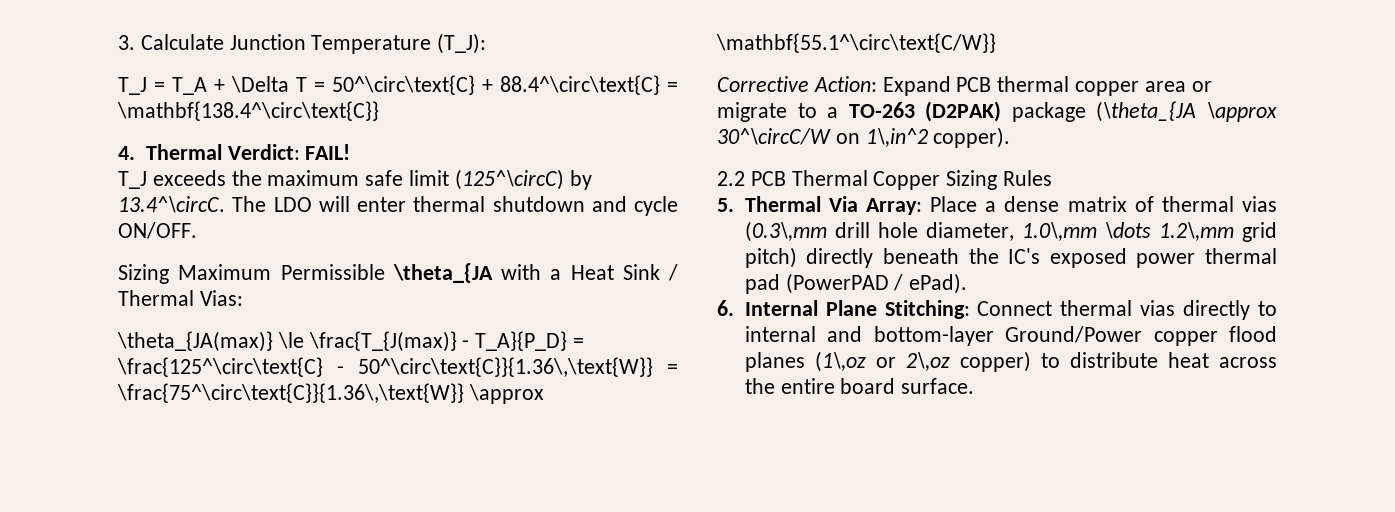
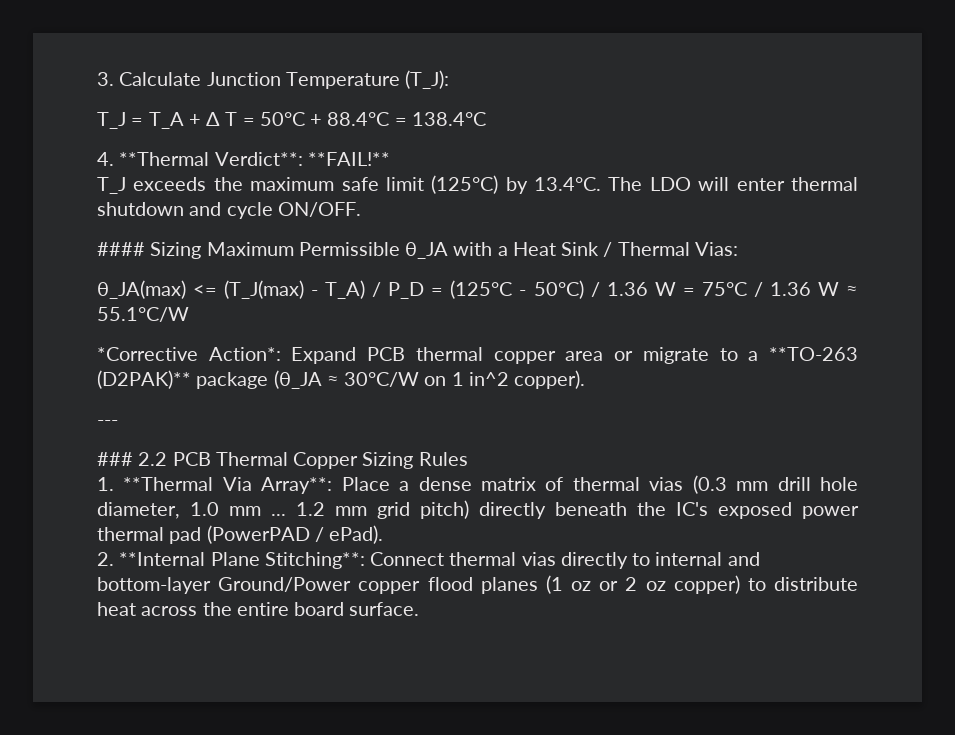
[231,76,289,93] \Delta -> [206,112,221,126] Δ
[332,75,678,95] [117,101,379,121] [118,144,351,160] 50^\circ\text{C} + 88.4^\circ\text{C} = \mathbf{138.4^\circ\text{C}} // 4. Thermal Verdict: FAIL! -> [259,112,486,126] [97,152,390,166] 50°C + 88.4°C = 138.4°C // 4. **Thermal Verdict**: **FAIL!**
[454,169,592,190] [118,196,225,213] (125^\circC) by 13.4^\circC. -> [431,175,602,194] (125°C) by 13.4°C.
(197, 230) none -> [97,242,145,256] ####
[392,263,493,283] \theta_{JA -> [405,242,449,259] θ_JA
[117,331,585,352] [117,357,678,377] [117,383,544,404] [716,33,996,53] [717,76,877,92] \theta_{JA(max)} \le \frac{T_{J(max)} - T_A}{P_D} = \frac{125^\circ\text{C} - 50^\circ\text{C}}{1.36\,\text{W}} = \frac{75^\circ\text{C}}{1.36\,\text{W}} \approx \mathbf{55.1^\circ\text{C/W}} // Corrective Action: -> [97,280,859,299] [97,307,189,322] [97,347,281,361] θ_JA(max) <= (T_J(max) - T_A) / P_D = (125°C - 50°C) / 1.36 W = 75°C / 1.36 W ≈ 55.1°C/W // *Corrective Action*:
[848,101,1277,122] [717,128,928,147] TO-263 (D2PAK) package (\theta_{JA \approx 30^\circC/W on 1\,in^2 -> [769,347,859,361] [97,370,509,389] **TO-263 (D2PAK)** package (θ_JA ≈ 30°C/W on 1 in^2
(1011, 137) none -> [97,420,118,426] [97,452,133,466] --- // ###
[717,196,923,215] 5. Thermal Via Array: -> [97,477,333,494] 1. **Thermal Via Array**:
[744,221,827,242] (0.3\,mm -> [692,475,769,494] (0.3 mm
[1021,222,1234,241] 1.0\,mm \dots 1.2\,mm -> [190,502,367,516] 1.0 mm ... 1.2 mm
[717,300,970,319] 6. Internal Plane Stitching: -> [97,552,365,569] 2. **Internal Plane Stitching**:
[814,351,950,372] (1\,oz or 2\,oz -> [545,575,666,594] (1 oz or 2 oz

